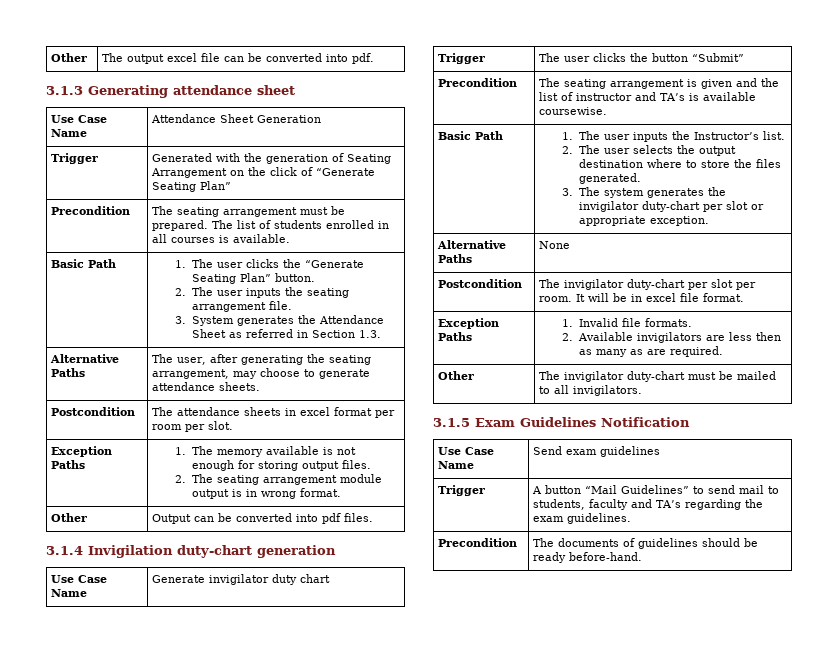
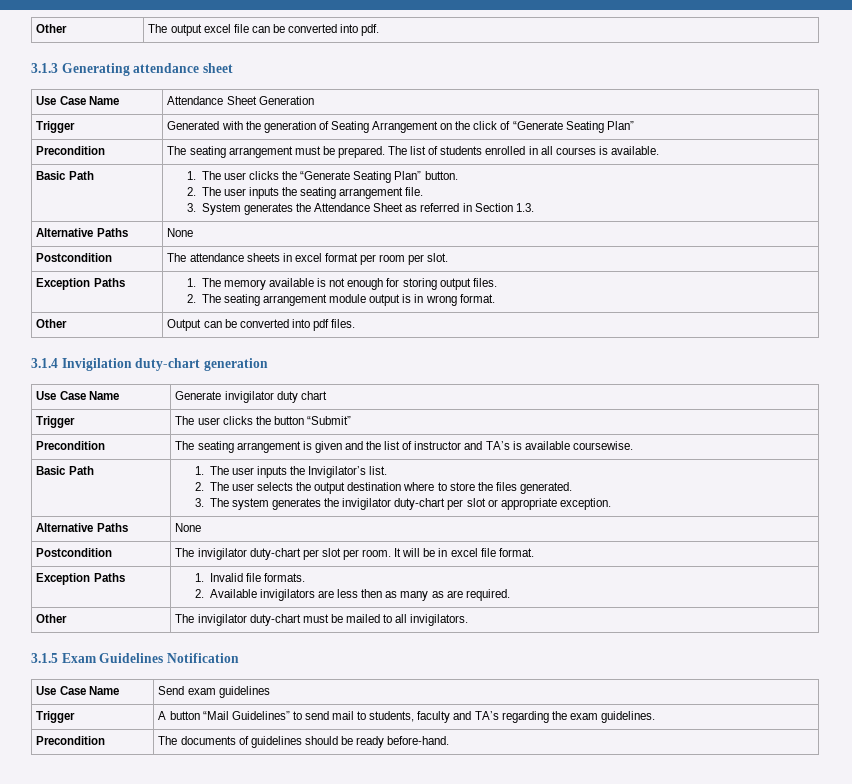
[152,354,371,365] [152,368,371,379] [152,382,261,391] | The user, after generating the seating arrangement, may choose to generate attendance sheets. -> [167,228,194,237] | None
[693,132,759,140] Instructor’s -> [308,466,367,478] Invigilator’s

